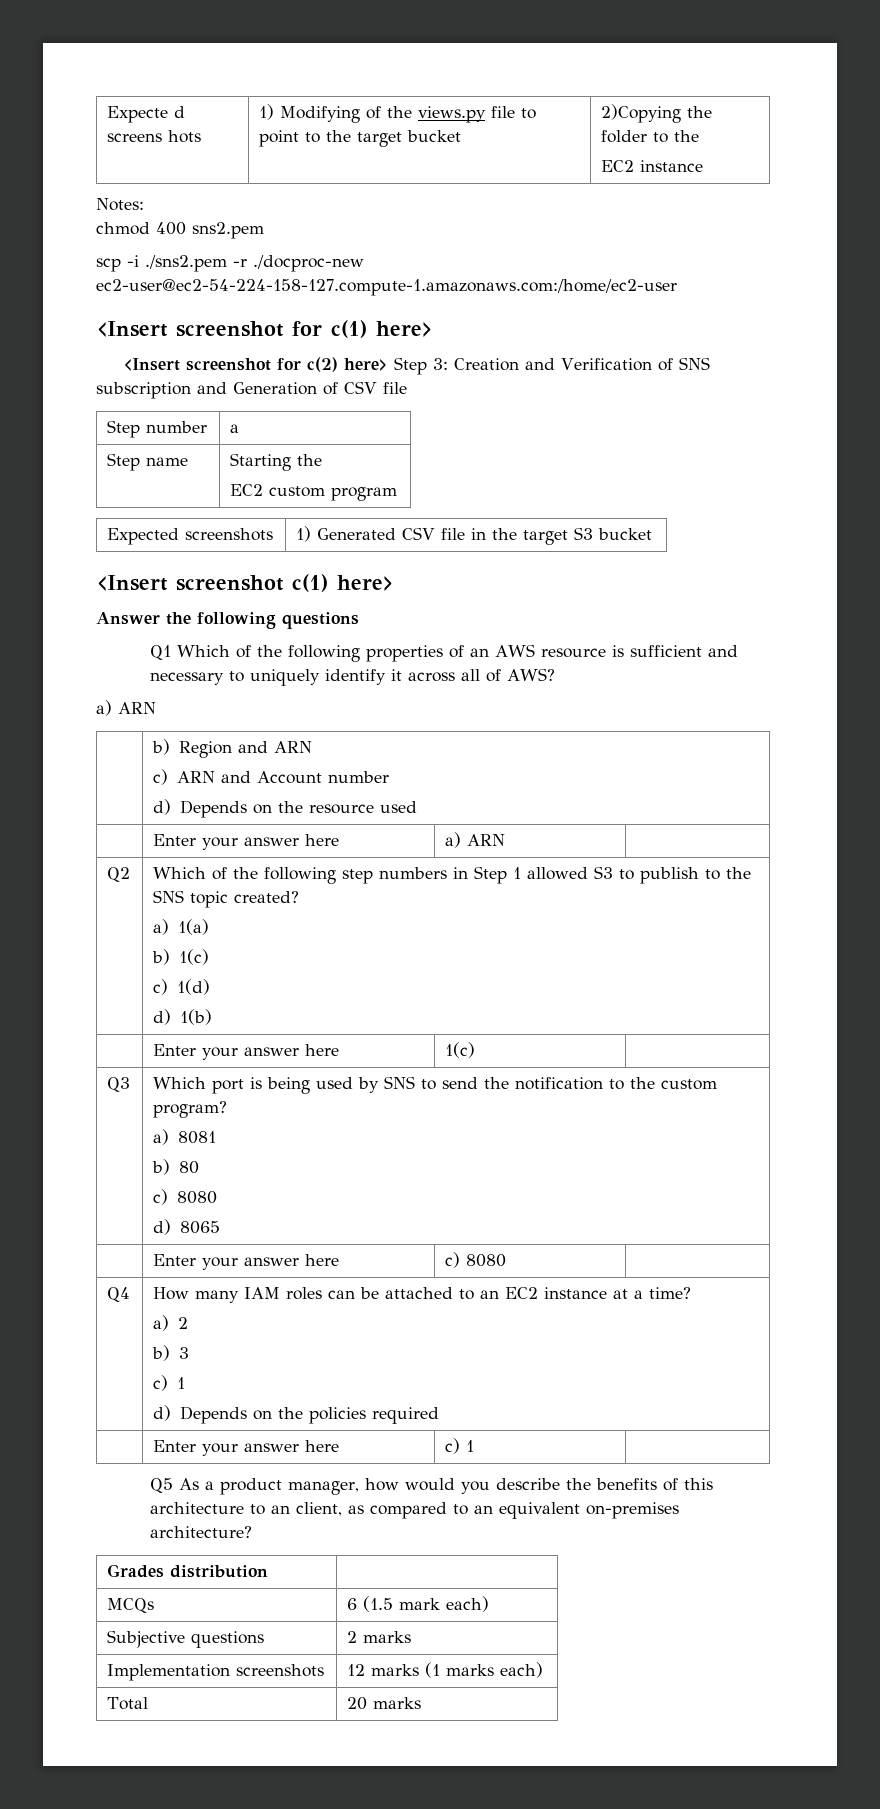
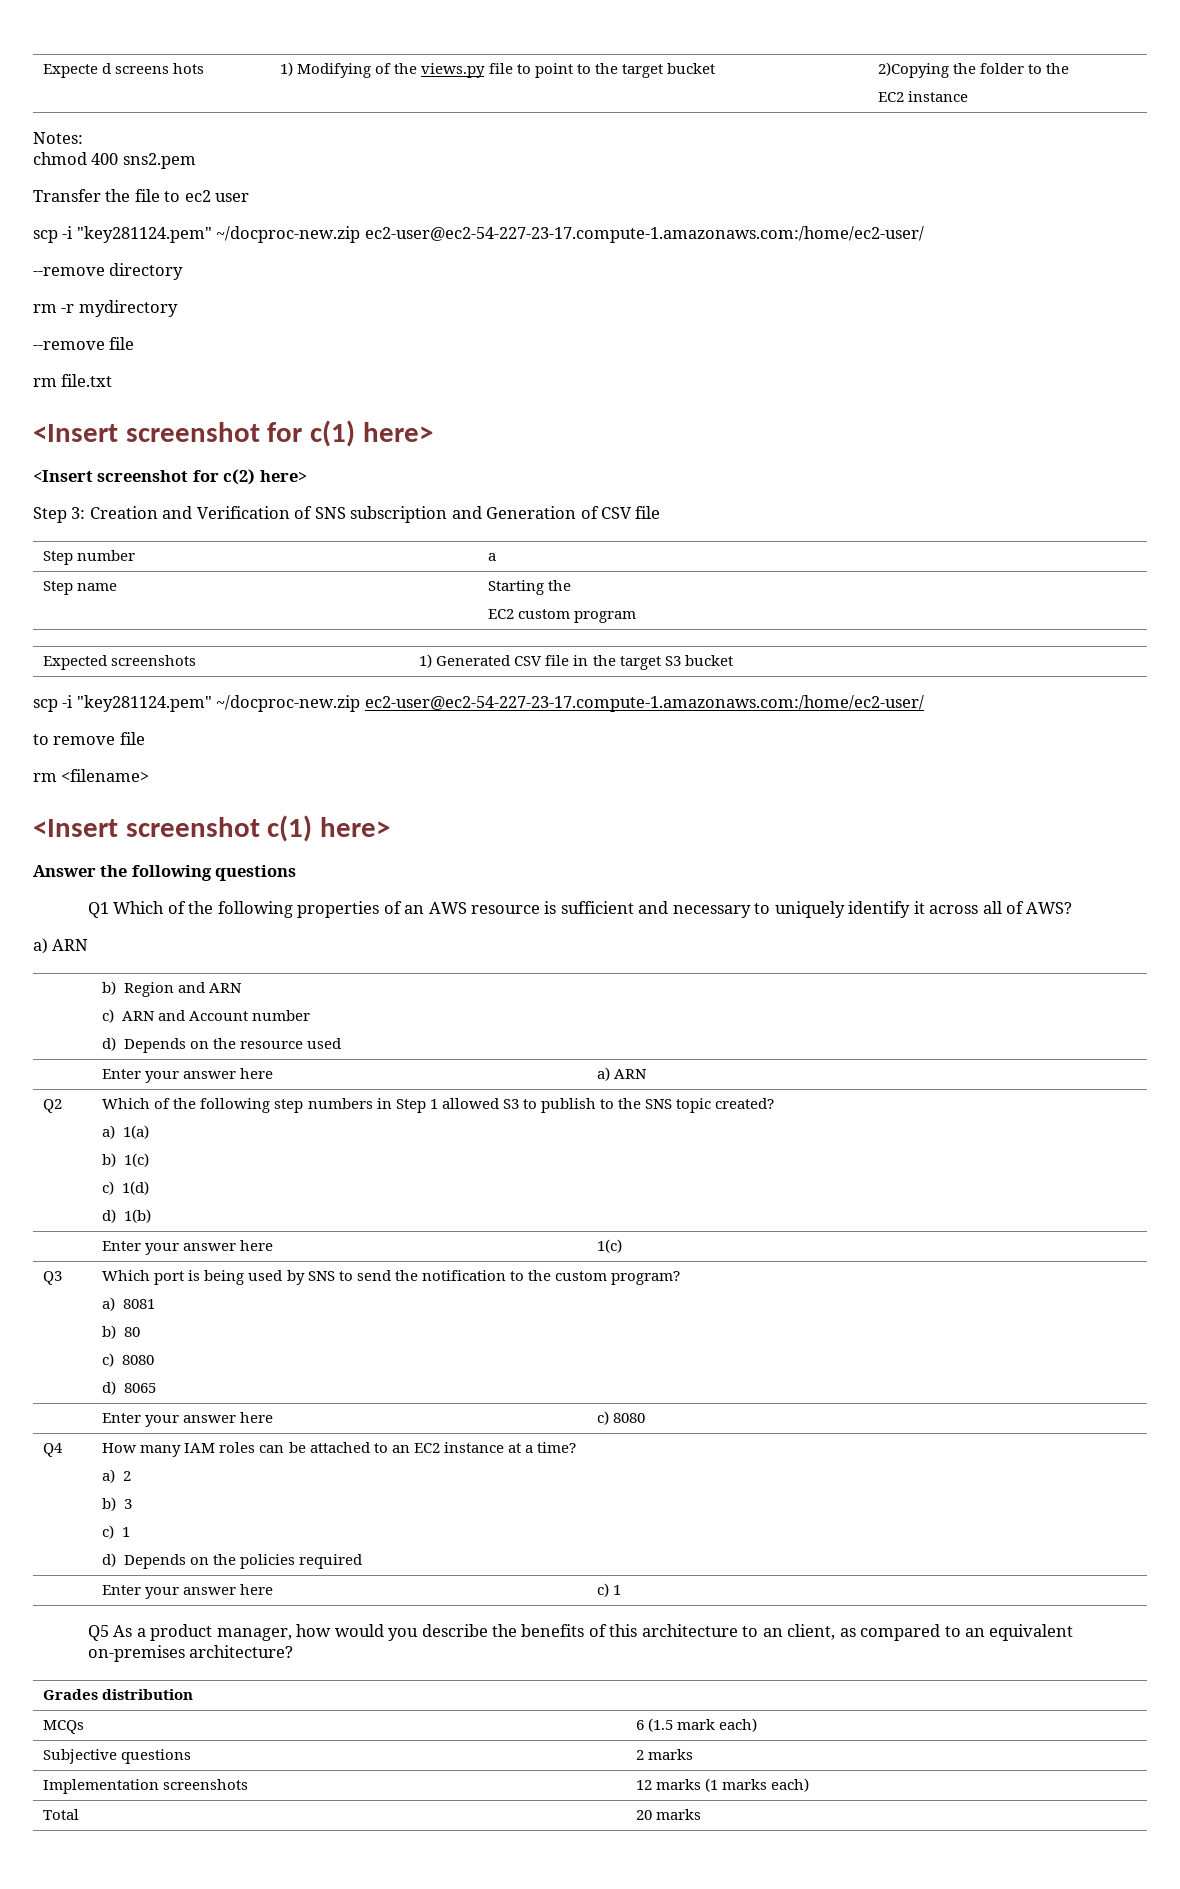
[96,255,364,272] [96,279,677,296] scp -i ./sns2.pem -r ./docproc-new ec2-user@ec2-54-224-158-127.compute-1.amazonaws.com:/home/ec2-user -> [33,189,250,202] [33,226,924,243] [33,263,184,280] [33,300,178,317] [33,337,135,350] [33,374,113,387] Transfer the file to ec2 user // scp -i "key281124.pem" ~/docproc-new.zip ec2-user@ec2-54-227-23-17.compute-1.amazonaws.com:/home/ec2-user/ // --remove directory // rm -r mydirectory // --remove file // rm file.txt
(389, 364) none -> (307, 476) //
(653, 534) none -> [33,695,924,712] [33,732,145,745] [33,769,150,782] // scp -i "key281124.pem" ~/docproc-new.zip ec2-user@ec2-54-227-23-17.compute-1.amazonaws.com:/home/ec2-user/ // to remove file // rm <filename>

